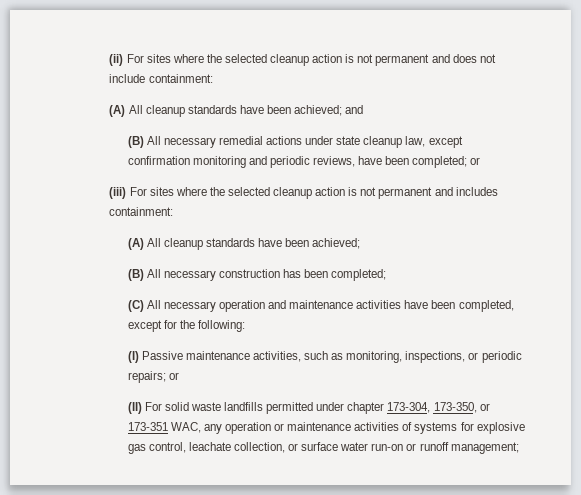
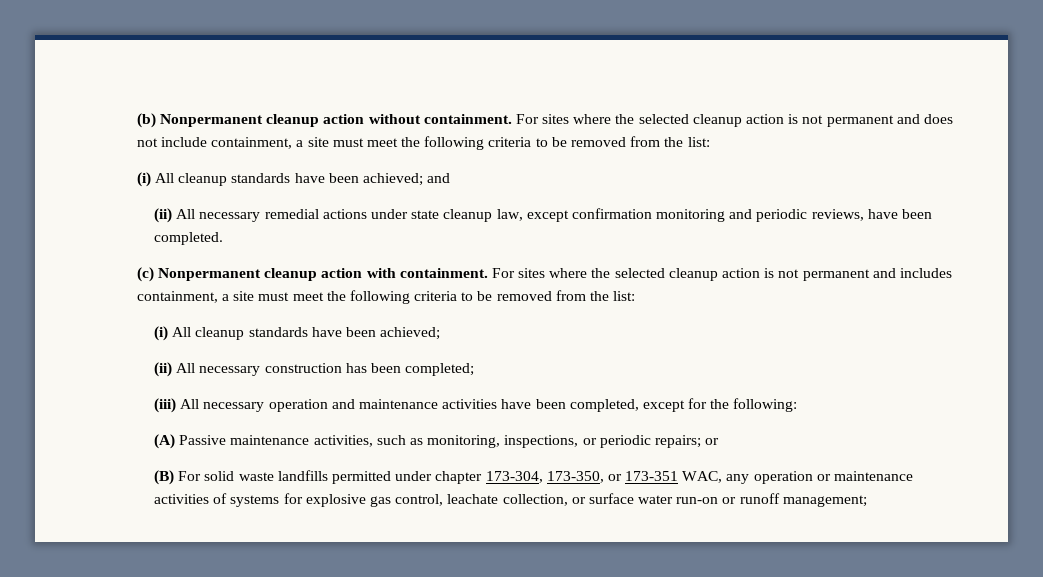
[109,54,124,66] (ii) -> [136,113,512,128] (b) Nonpermanent cleanup action without containment.
[148,74,213,83] [109,105,126,117] containment: // (A) -> [211,136,710,150] [136,172,151,187] containment, a site must meet the following criteria to be removed from the list: // (i)
[127,136,144,148] (B) -> [154,208,173,223] (ii)
[412,156,481,168] [109,187,127,199] completed; or // (iii) -> [154,232,224,245] [136,267,488,282] completed. // (c) Nonpermanent cleanup action with containment.
[109,207,174,216] [127,238,144,250] containment: // (A) -> [136,290,636,304] [154,326,169,341] containment, a site must meet the following criteria to be removed from the list: // (i)
[127,269,144,281] (B) -> [154,362,173,377] (ii)
[127,300,144,312] (C) -> [154,398,177,413] (iii)
[127,351,139,363] (I) -> [154,434,176,449] (A)
[127,402,142,414] (II) -> [154,470,175,485] (B)

